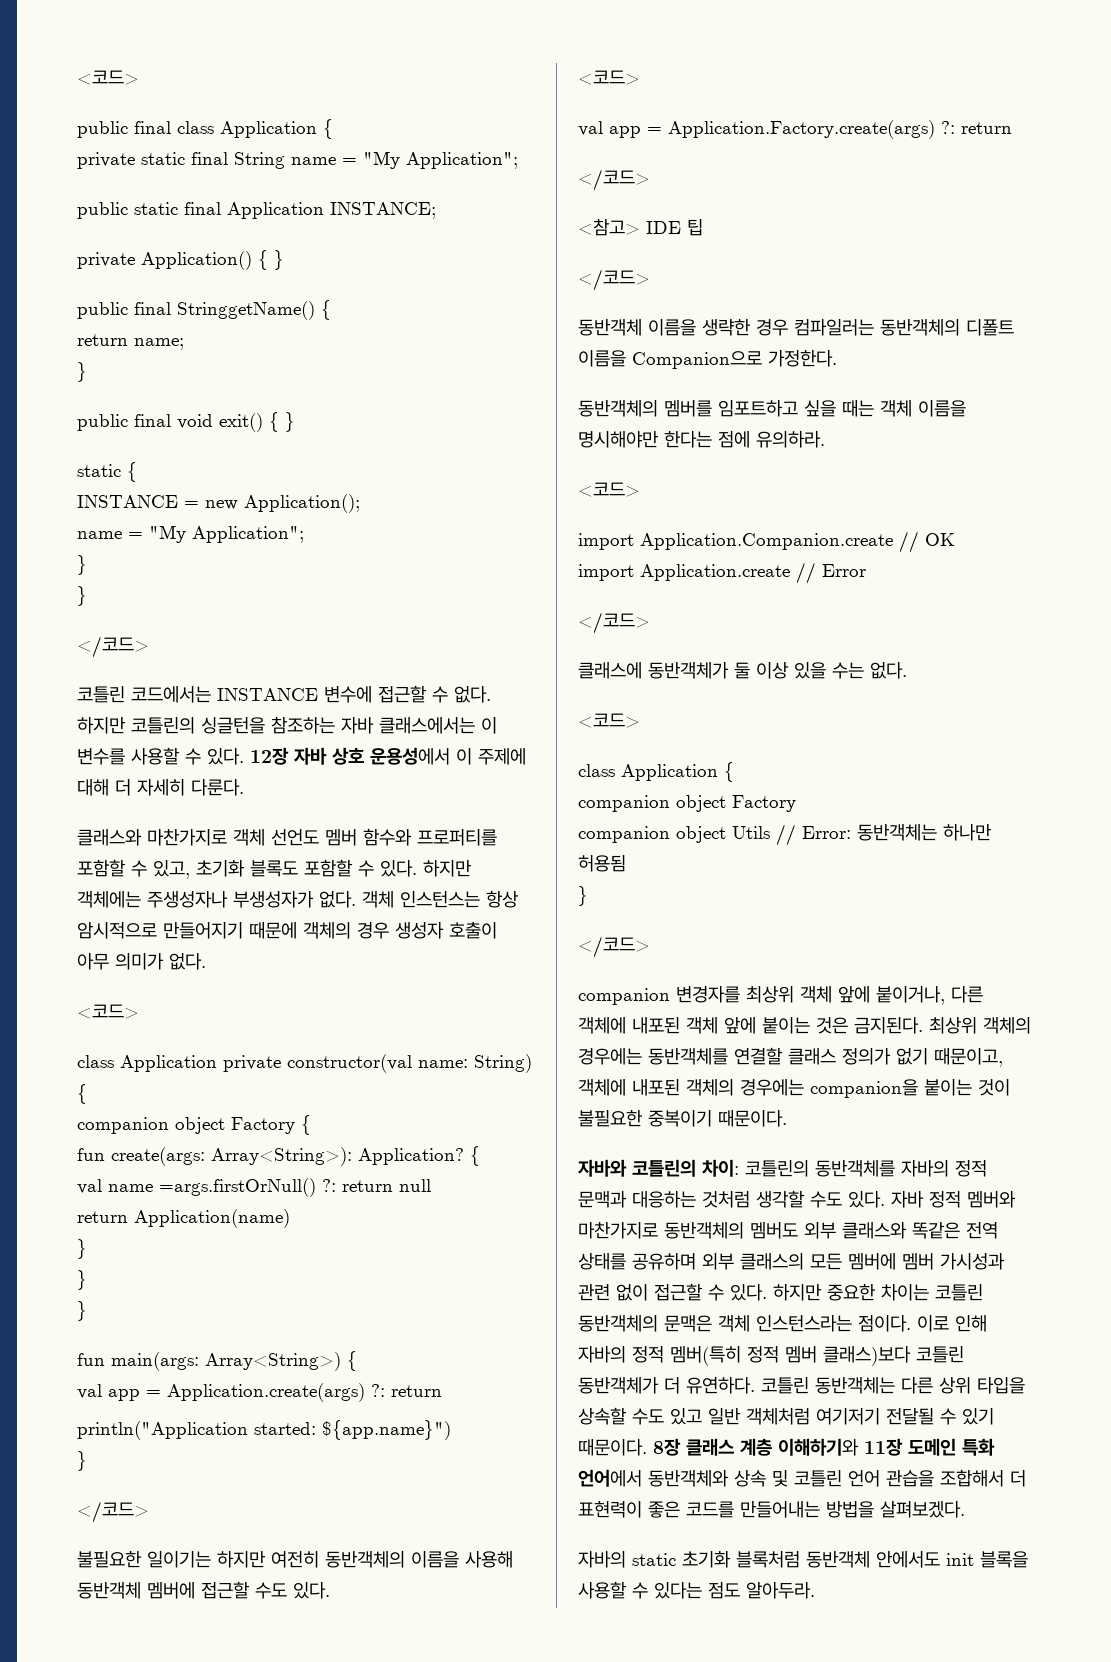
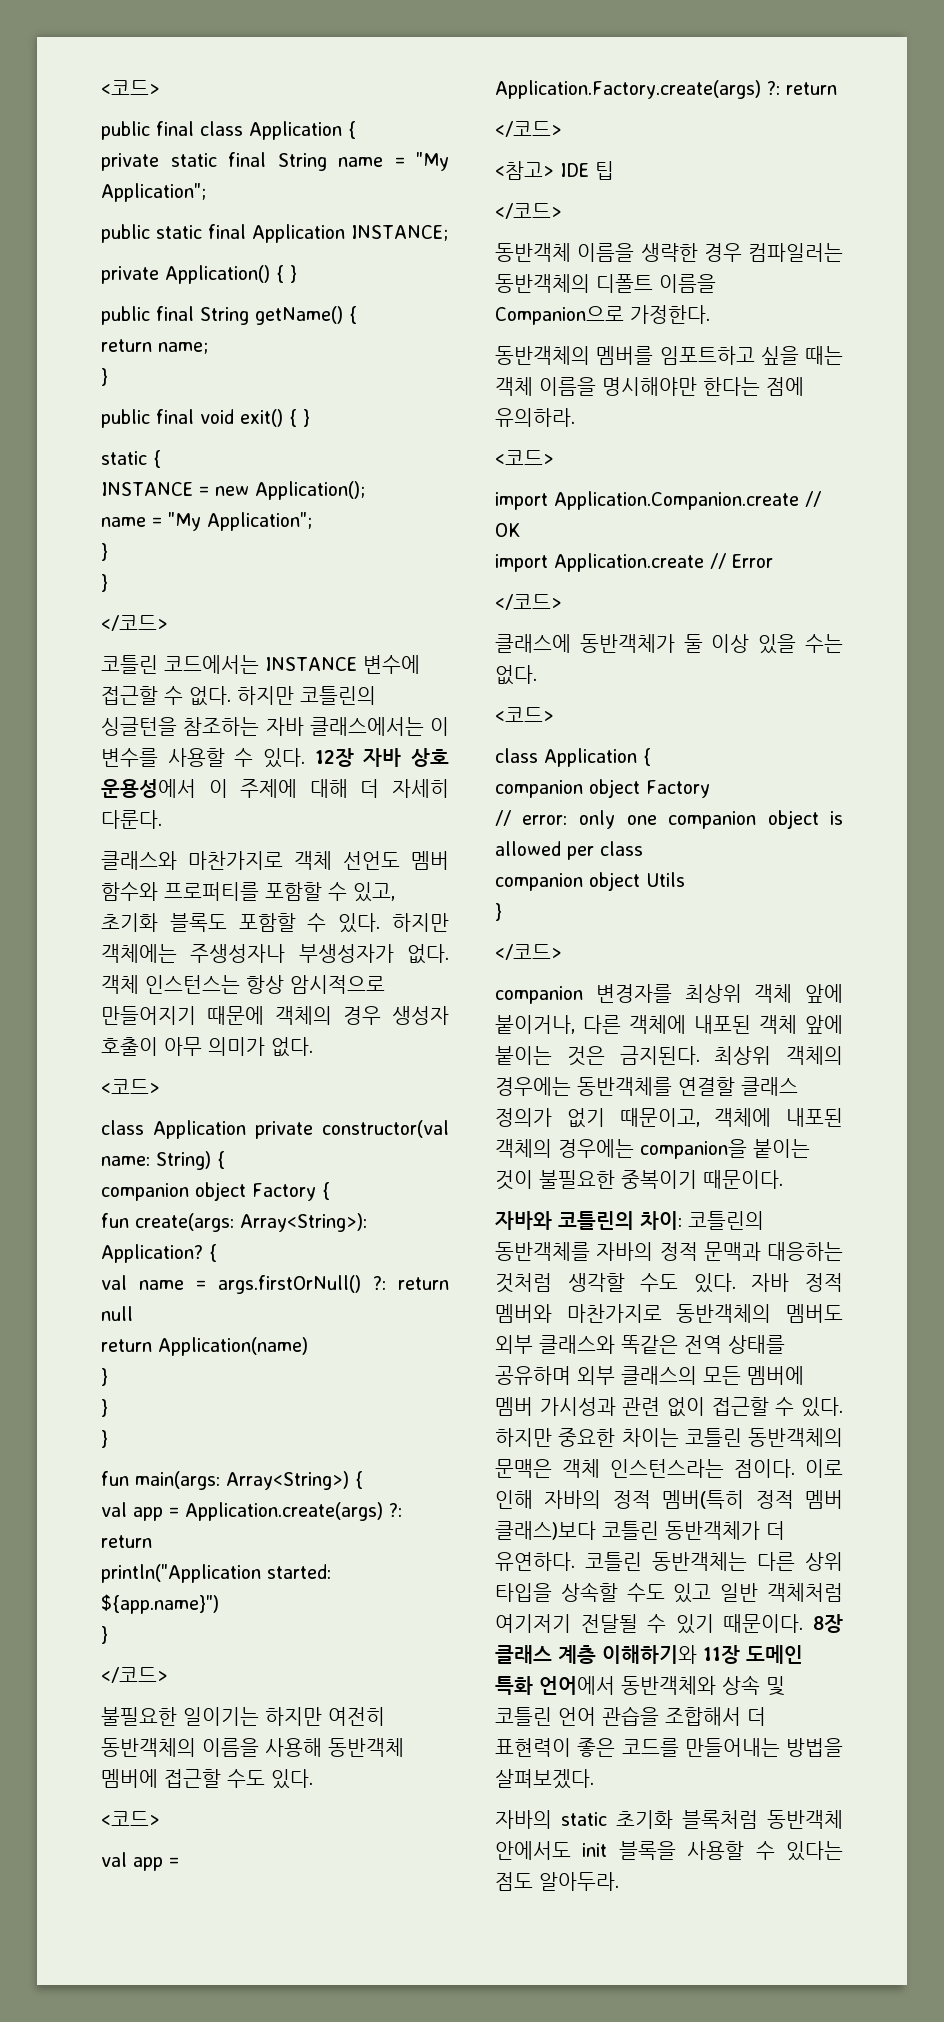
[177,301,315,320] StringgetName() -> [200,306,343,325] String getName()
[159,1178,316,1197] =args.firstOrNull() -> [196,1275,361,1294] = args.firstOrNull()
[578,824,992,846] [578,855,626,872] companion object Utils // Error: 동반객체는 하나만 허용됨 -> [495,810,843,829] [495,841,643,860] [495,872,685,891] // error: only one companion object is allowed per class // companion object Utils

